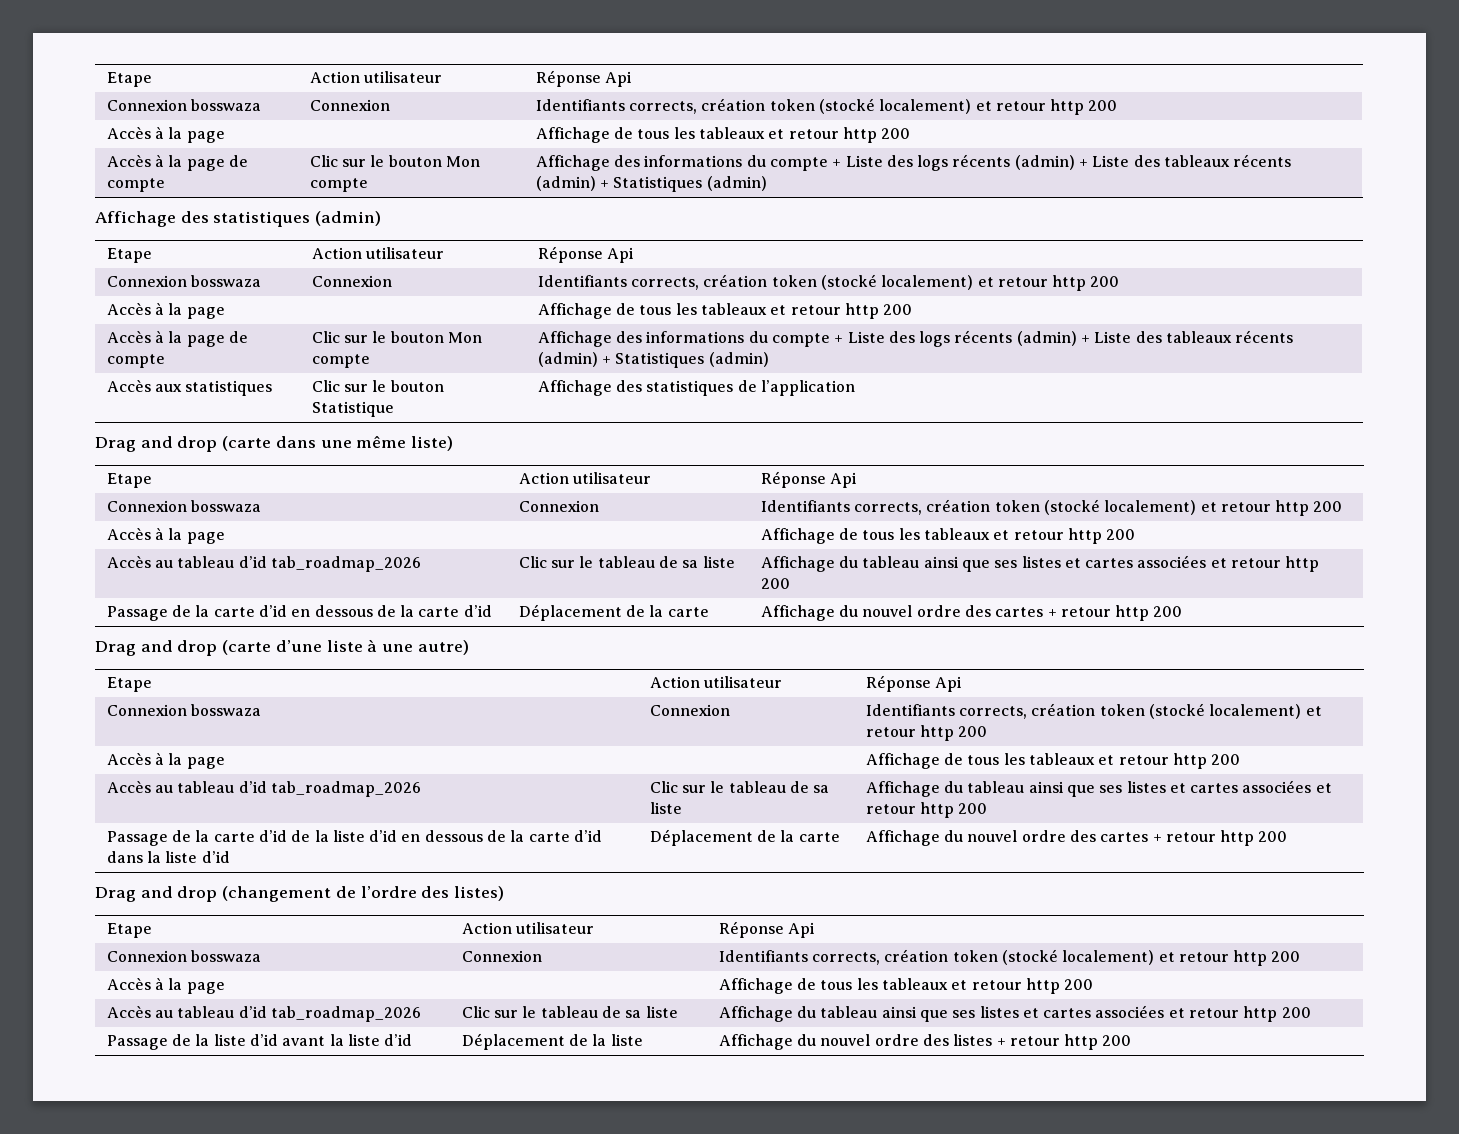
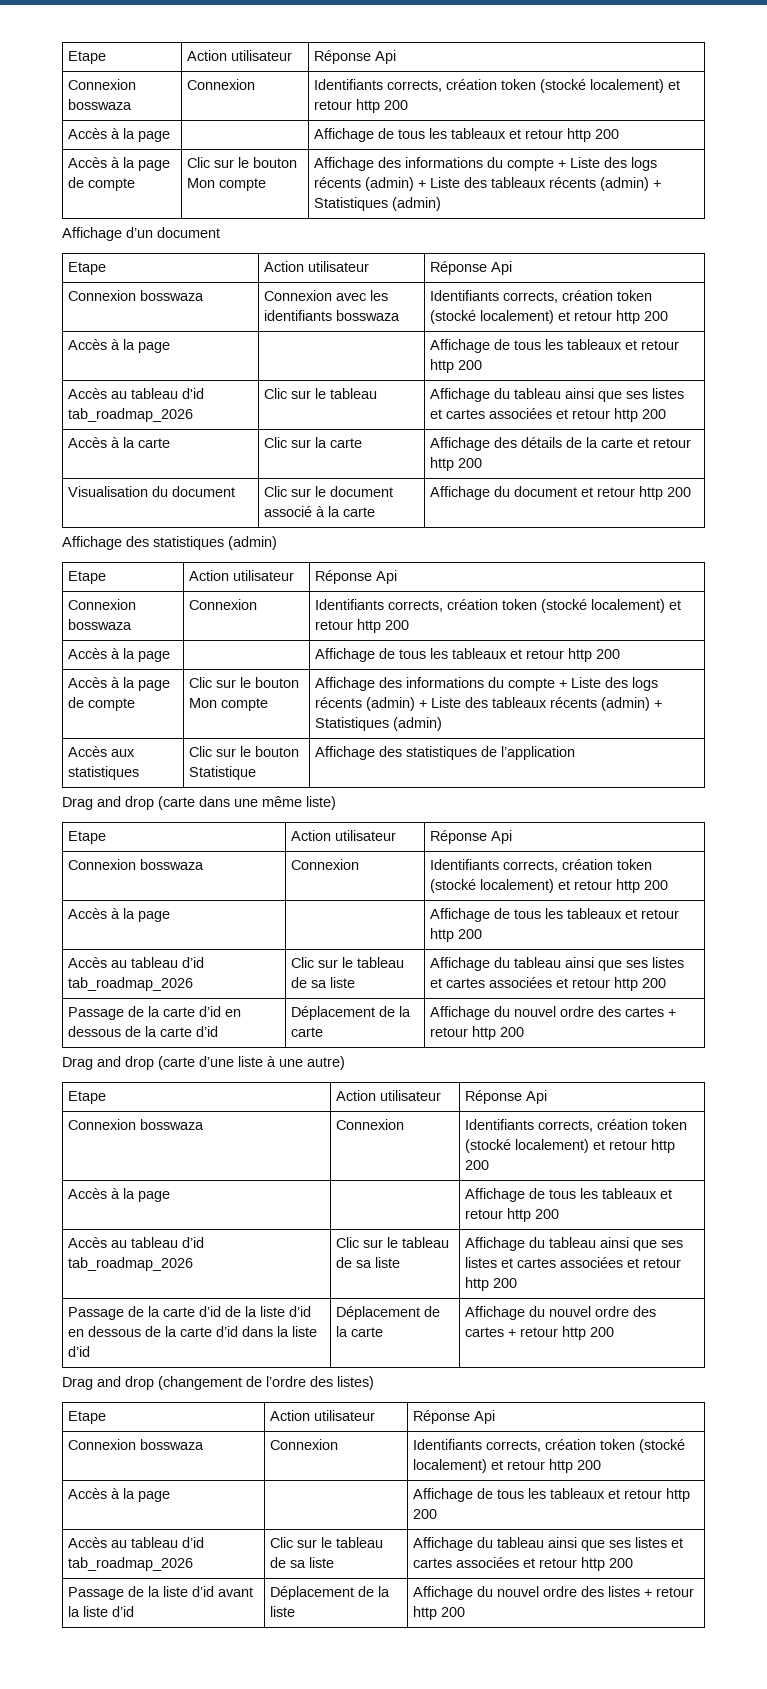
(767, 183) none -> [62,227,220,241] [68,262,107,275] [264,261,370,272] [430,261,513,275] [68,290,205,301] [264,290,389,301] [264,310,401,321] [430,290,653,303] [430,310,669,324] [68,339,171,353] [430,339,680,353] [430,359,483,373] [68,388,205,399] [68,408,194,422] [264,388,378,399] [430,388,685,402] [430,408,667,422] [68,437,171,448] [264,437,363,448] [430,437,692,451] [430,457,483,471] [68,486,236,497] [264,486,394,497] [264,506,376,517] [430,486,692,500] // Affichage d’un document // Etape | Action utilisateur | Réponse Api // Connexion bosswaza | Connexion avec les identifiants bosswaza | Identifiants corrects, création token (stocké localement) et retour http 200 // Accès à la page | | Affichage de tous les tableaux et retour http 200 // Accès au tableau d'id tab_roadmap_2026 | Clic sur le tableau | Affichage du tableau ainsi que ses listes et cartes associées et retour http 200 // Accès à la carte | Clic sur la carte | Affichage des détails de la carte et retour http 200 // Visualisation du document | Clic sur le document associé à la carte | Affichage du document et retour http 200

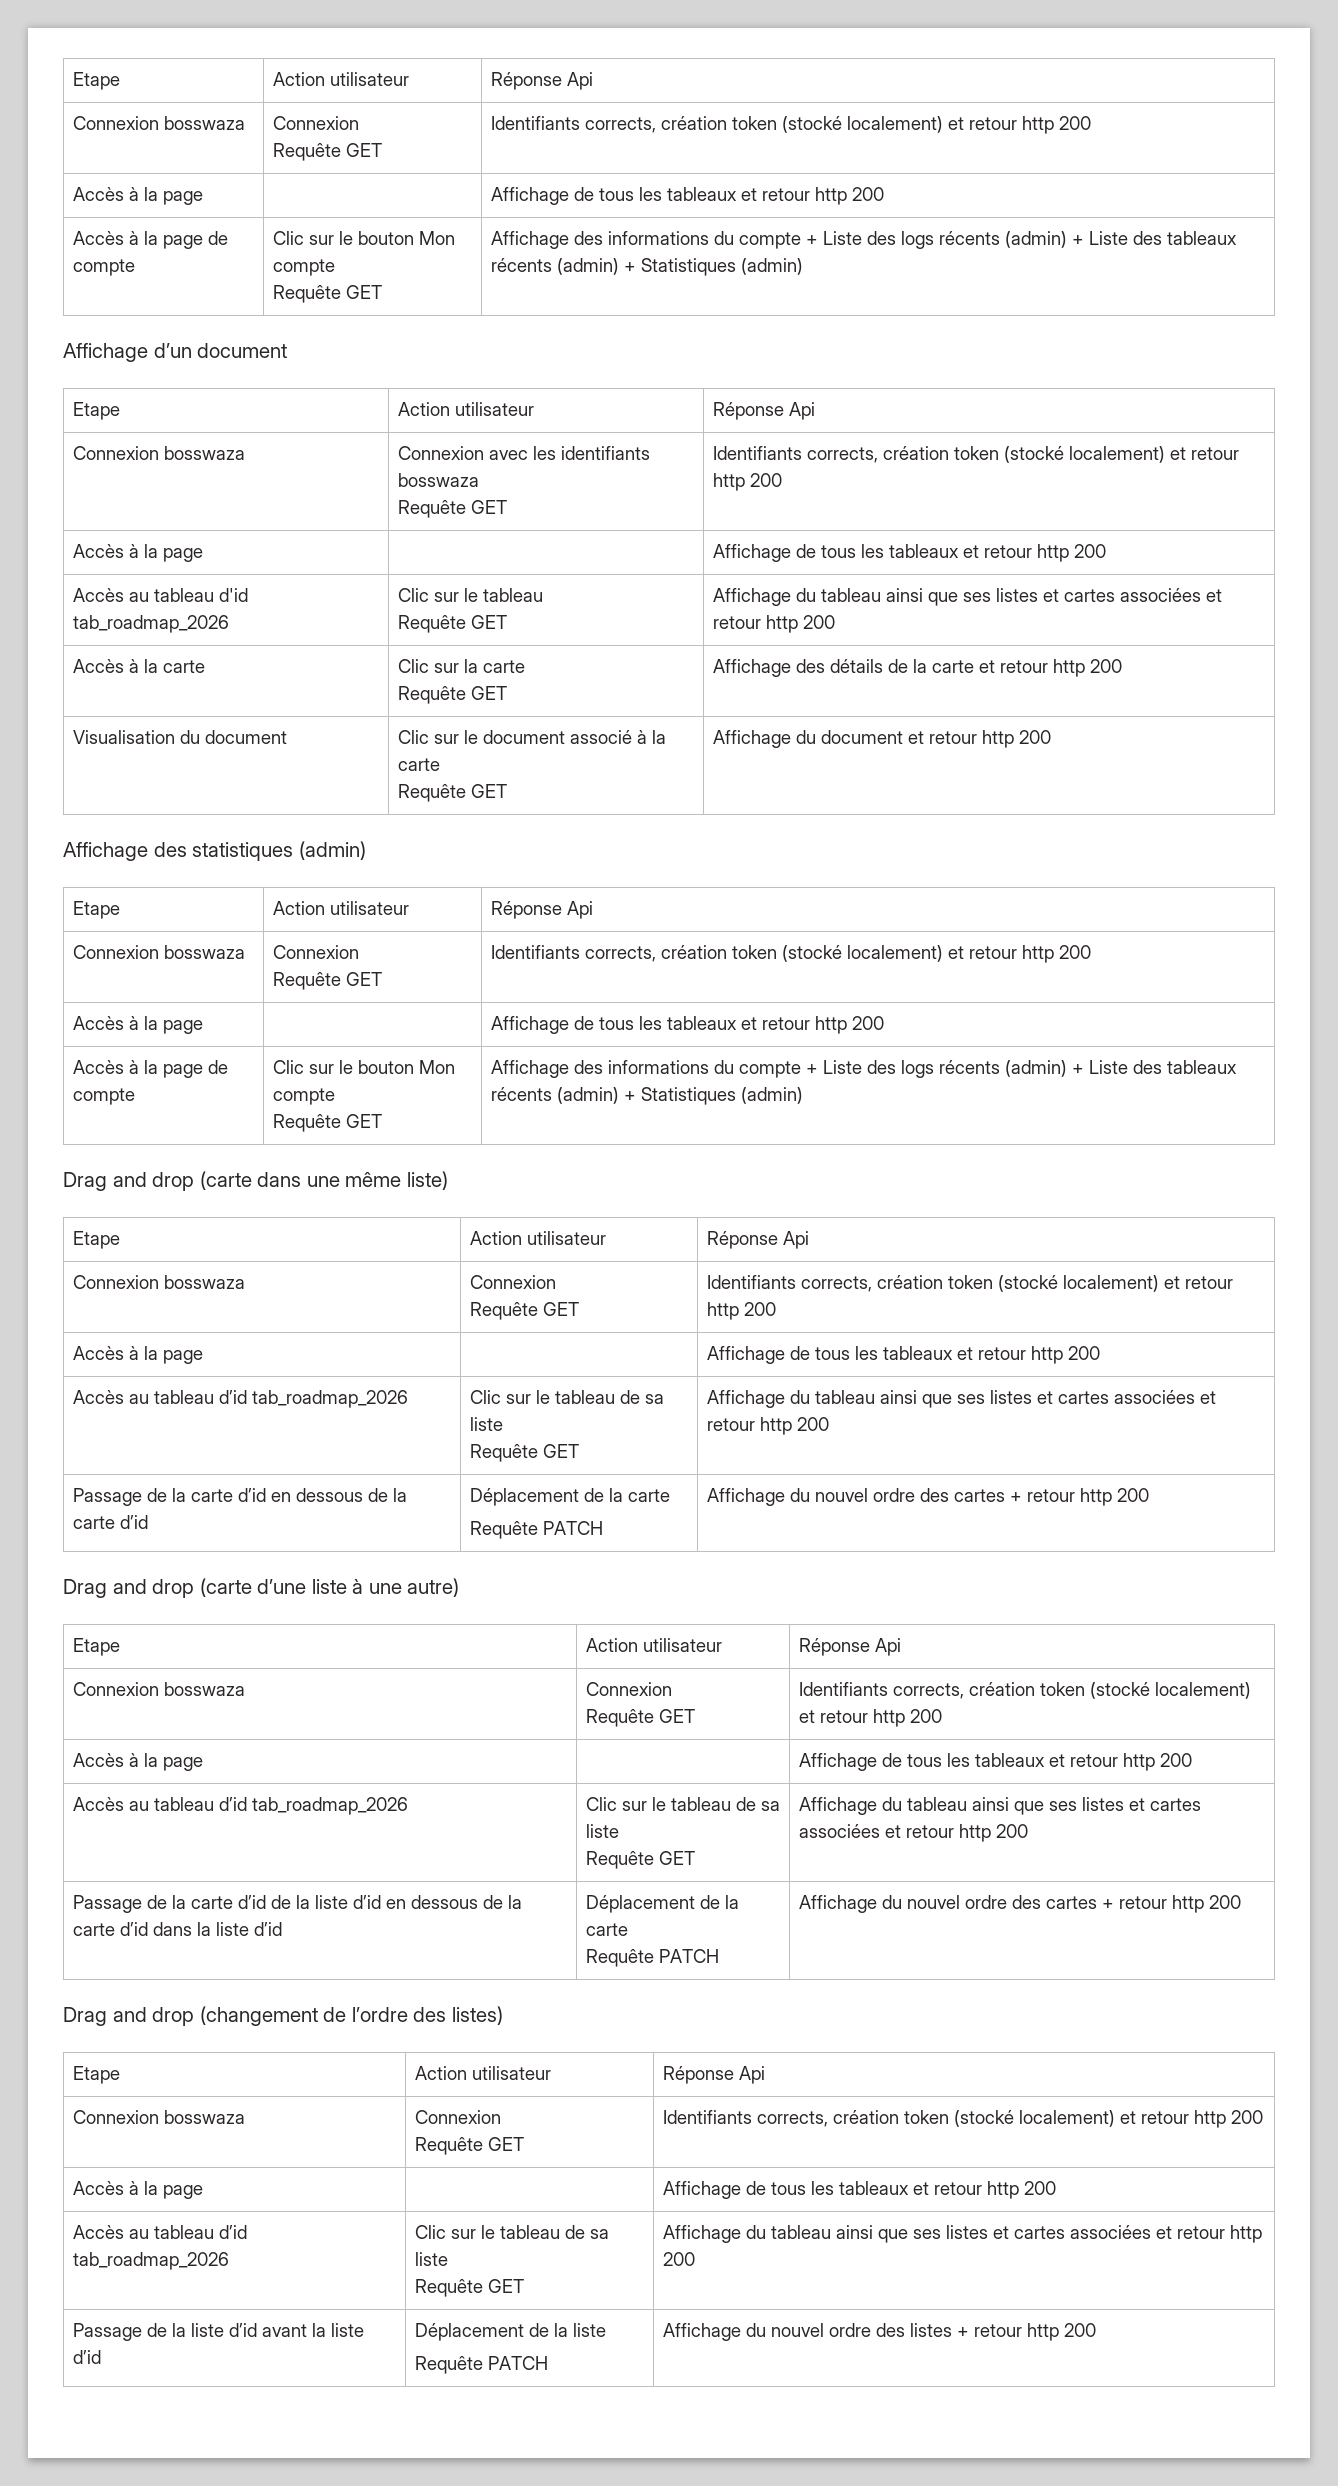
[68,51,107,64] [187,50,293,61] [314,50,397,64] [68,79,137,90] [68,99,133,110] [187,79,256,90] Etape | Action utilisateur | Réponse Api // Connexion bosswaza | Connexion -> [72,72,120,90] [272,72,409,86] [490,72,593,90] [72,116,245,130] [272,116,359,130] [272,143,382,161] Etape | Action utilisateur | Réponse Api // Connexion bosswaza | Connexion // Requête GET
(267, 184) none -> [272,285,382,303] // Requête GET
(401, 315) none -> [397,500,507,518] // Requête GET
(378, 393) none -> [397,615,507,633] // Requête GET
(363, 443) none -> [397,686,507,704] // Requête GET
(376, 512) none -> [397,784,507,802] // Requête GET
(258, 604) none -> [272,972,382,990] // Requête GET
(269, 704) none -> [272,1114,382,1132] // Requête GET
[68,746,136,757] [68,766,140,780] [189,746,300,757] [189,766,257,780] [315,746,576,760] // Accès aux statistiques | Clic sur le bouton Statistique | Affichage des statistiques de l’application -> (803, 1095) none
(360, 864) none -> [469,1302,579,1320] // Requête GET
(356, 982) none -> [469,1444,579,1462] // Requête GET
(324, 1032) none -> [469,1521,603,1539] // Requête PATCH
(405, 1124) none -> [585,1709,695,1727] // Requête GET
(401, 1262) none -> [585,1851,695,1869] // Requête GET
(384, 1332) none -> [585,1949,719,1967] // Requête PATCH
(339, 1444) none -> [414,2137,524,2155] // Requête GET
(335, 1562) none -> [414,2279,524,2297] // Requête GET
(296, 1611) none -> [414,2356,548,2374] // Requête PATCH

